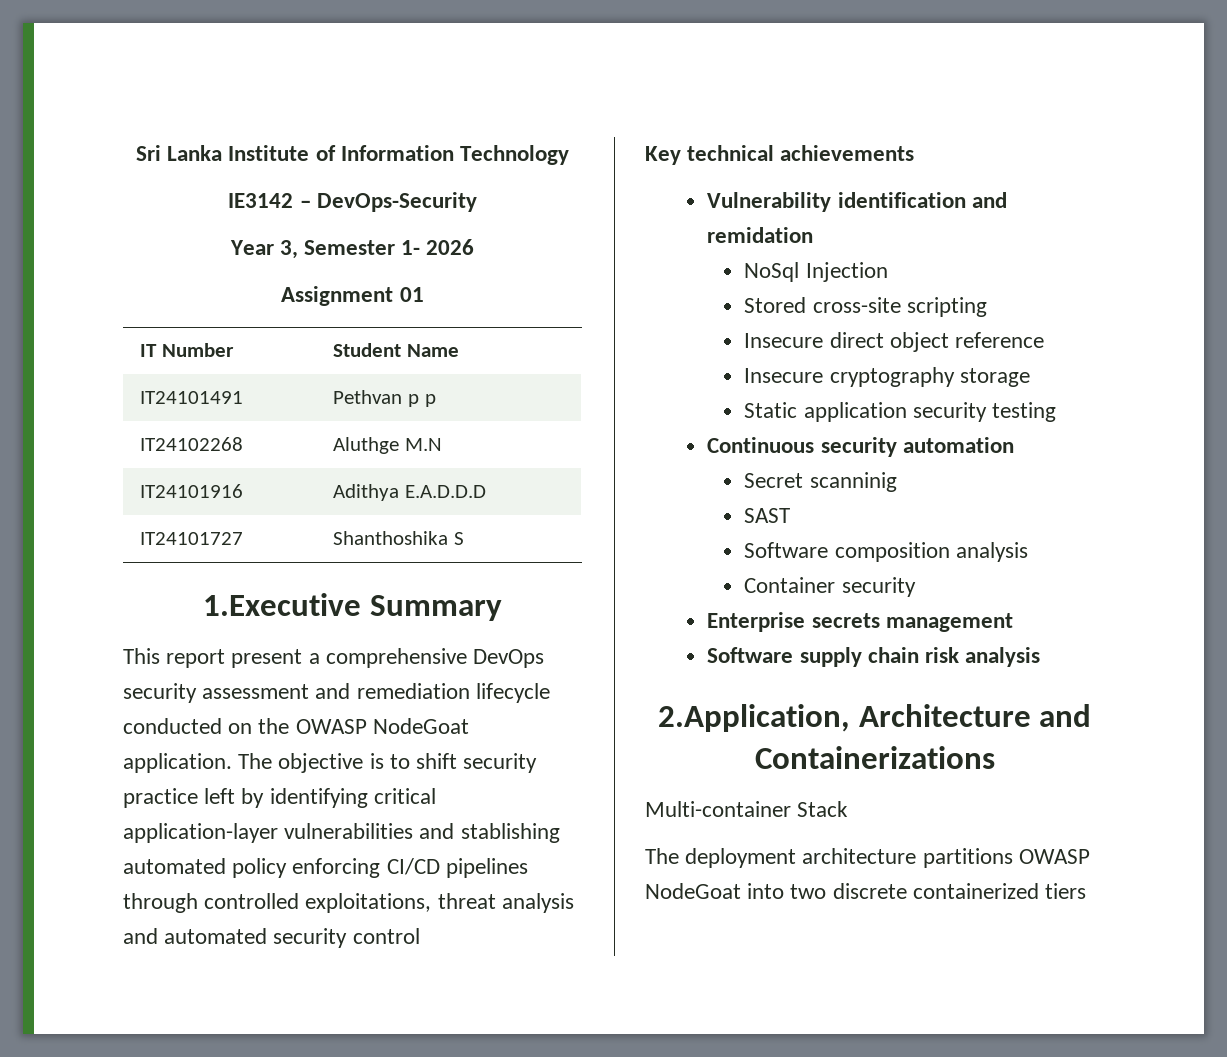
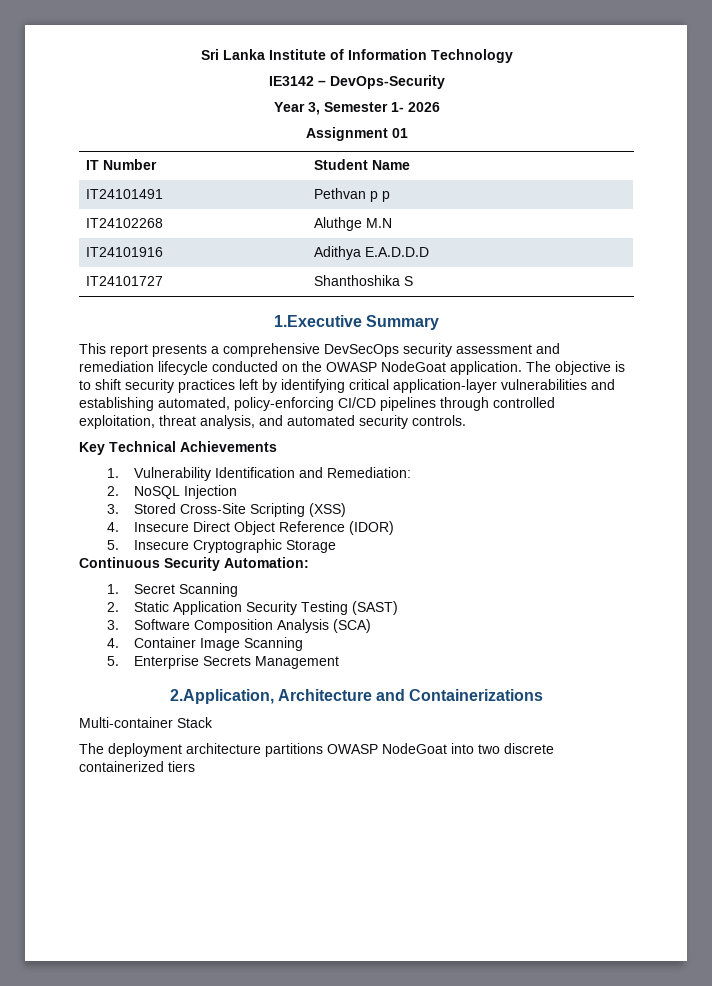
[231,649,303,668] present -> [152,344,207,357] presents
[473,649,545,668] DevOps -> [324,344,399,357] DevSecOps
[123,788,198,808] practice -> [178,379,235,393] practices
[460,823,560,843] [123,858,381,878] stablishing automated policy enforcing -> [79,397,334,411] establishing automated, policy-enforcing
[305,893,574,913] exploitations, threat analysis -> [79,415,255,429] exploitation, threat analysis,
[352,928,420,944] control -> [412,415,466,426] controls.
[687,145,915,161] [707,192,1007,212] [707,227,814,243] [744,262,888,282] [744,297,987,317] [744,332,1044,352] [744,367,1030,387] [744,402,1056,422] [707,437,1014,457] [744,472,897,492] [744,508,791,523] [744,542,1028,562] [744,577,916,597] [707,612,1013,632] [707,647,1041,667] technical achievements // Vulnerability identification and remidation // NoSql Injection // Stored cross-site scripting // Insecure direct object reference // Insecure cryptography storage // Static application security testing // Continuous security automation // Secret scanninig // SAST // Software composition analysis // Container security // Enterprise secrets management // Software supply chain risk analysis -> [109,441,277,452] [106,467,412,481] [106,485,238,499] [106,503,347,517] [106,521,395,535] [106,539,337,553] [79,557,309,571] [106,583,239,597] [106,601,399,615] [106,619,372,633] [106,637,304,651] [106,655,340,669] Technical Achievements // 1. Vulnerability Identification and Remediation: // 2. NoSQL Injection // 3. Stored Cross-Site Scripting (XSS) // 4. Insecure Direct Object Reference (IDOR) // 5. Insecure Cryptographic Storage // Continuous Security Automation: // 1. Secret Scanning // 2. Static Application Security Testing (SAST) // 3. Software Composition Analysis (SCA) // 4. Container Image Scanning // 5. Enterprise Secrets Management

